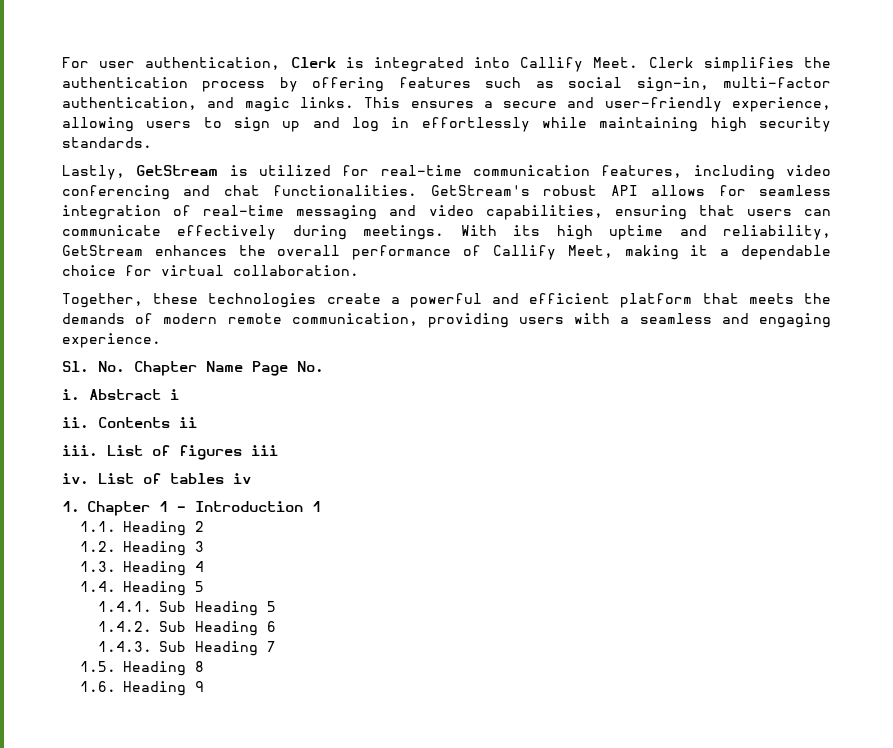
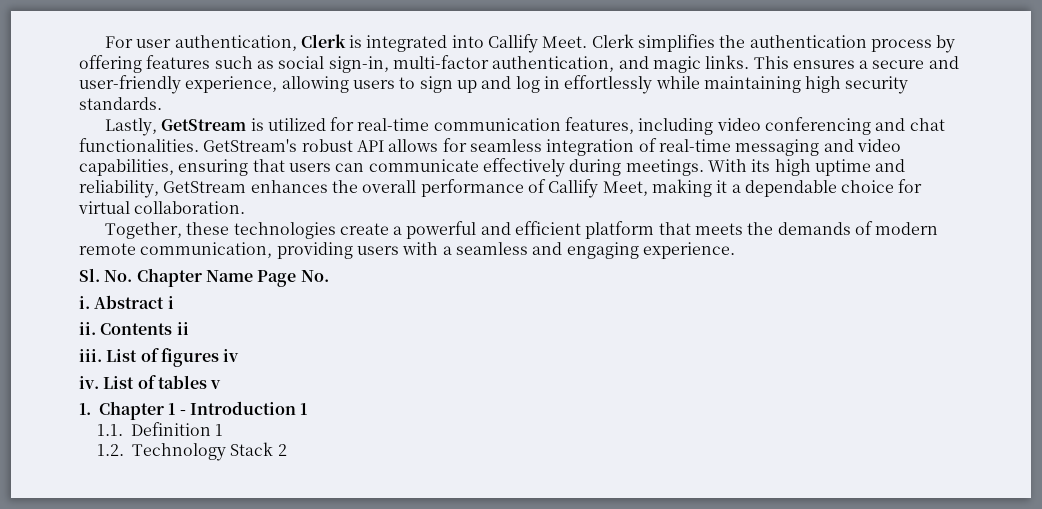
[251,445,278,456] iii -> [223,349,240,362] iv
[233,473,251,484] iv -> [210,380,222,389] v
[122,521,204,536] Heading 2 -> [131,422,224,436] Definition 1
[122,541,204,556] [79,561,204,576] [79,581,204,596] [97,601,276,616] [97,621,276,636] [97,641,276,656] [79,661,204,676] [79,681,204,696] Heading 3 // 1.3. Heading 4 // 1.4. Heading 5 // 1.4.1. Sub Heading 5 // 1.4.2. Sub Heading 6 // 1.4.3. Sub Heading 7 // 1.5. Heading 8 // 1.6. Heading 9 -> [132,442,287,461] Technology Stack 2

